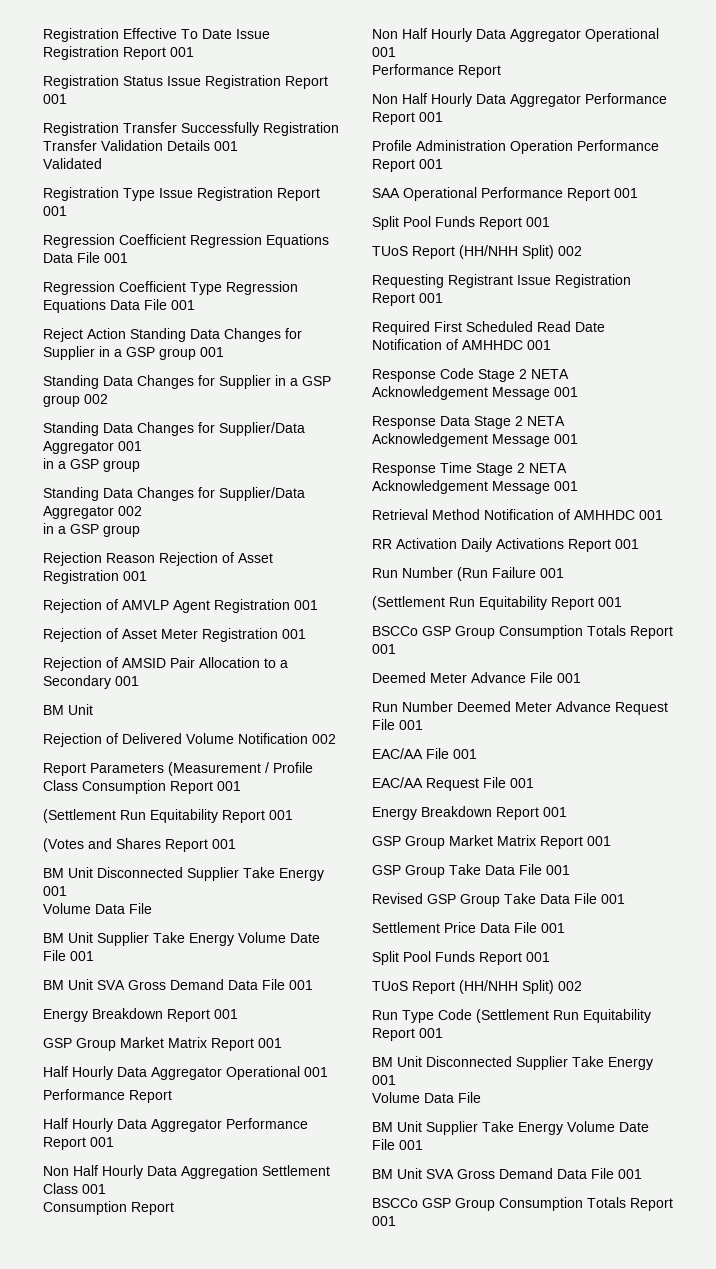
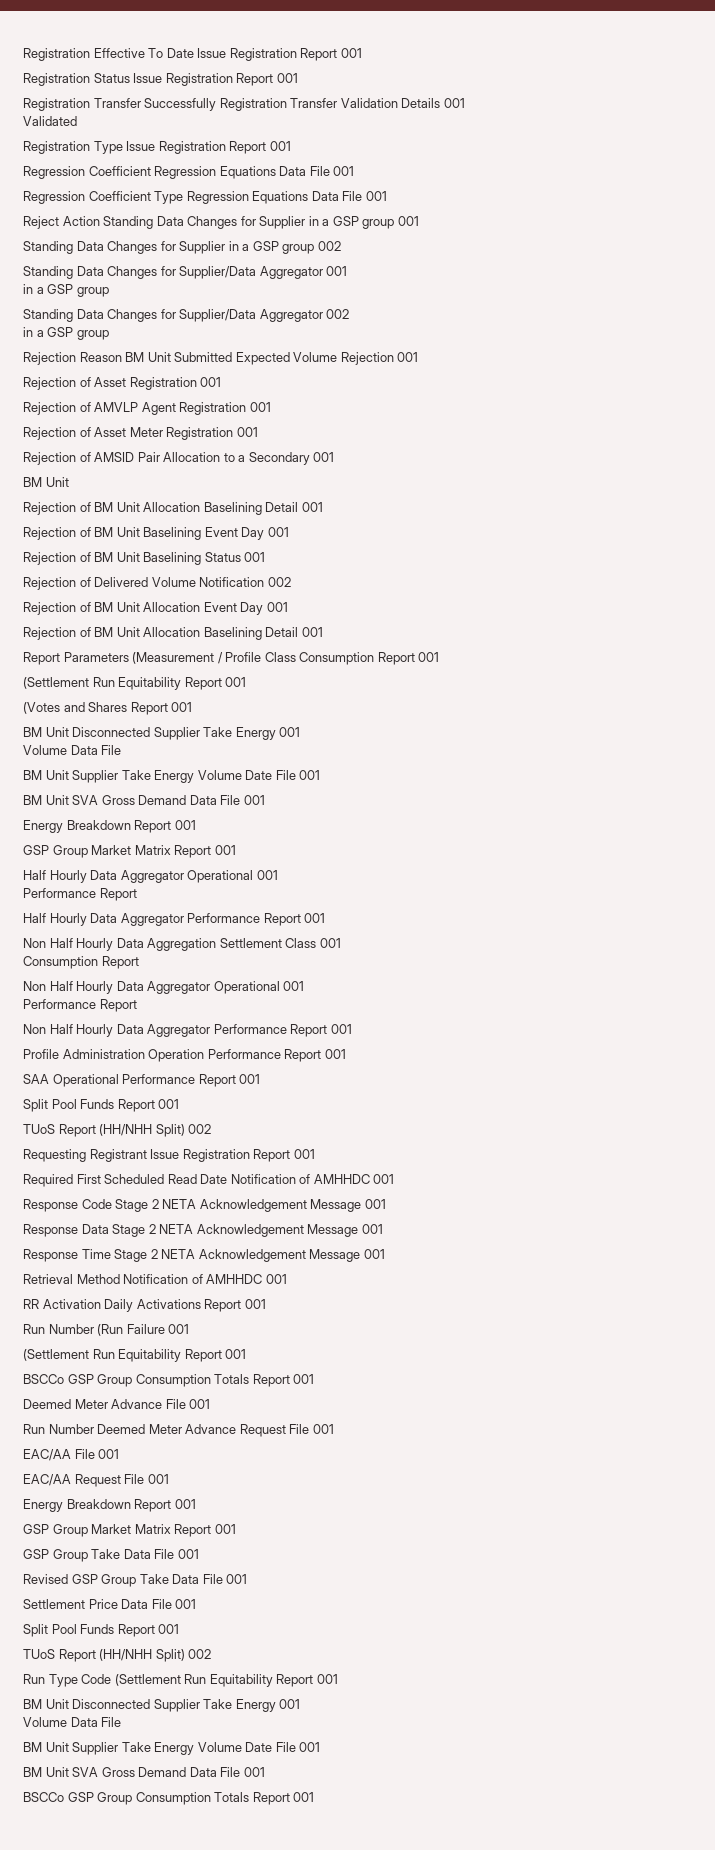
(155, 558) none -> [125,352,419,365] BM Unit Submitted Expected Volume Rejection 001 //
(93, 709) none -> [23,502,323,515] [23,527,289,540] [23,552,266,565] // Rejection of BM Unit Allocation Baselining Detail 001 // Rejection of BM Unit Baselining Event Day 001 // Rejection of BM Unit Baselining Status 001
(336, 739) none -> [23,602,288,615] [23,627,323,640] // Rejection of BM Unit Allocation Event Day 001 // Rejection of BM Unit Allocation Baselining Detail 001

